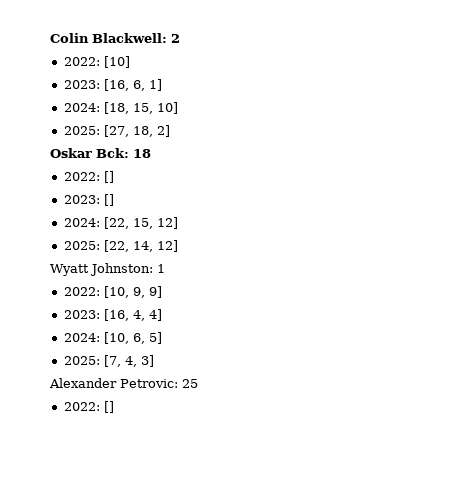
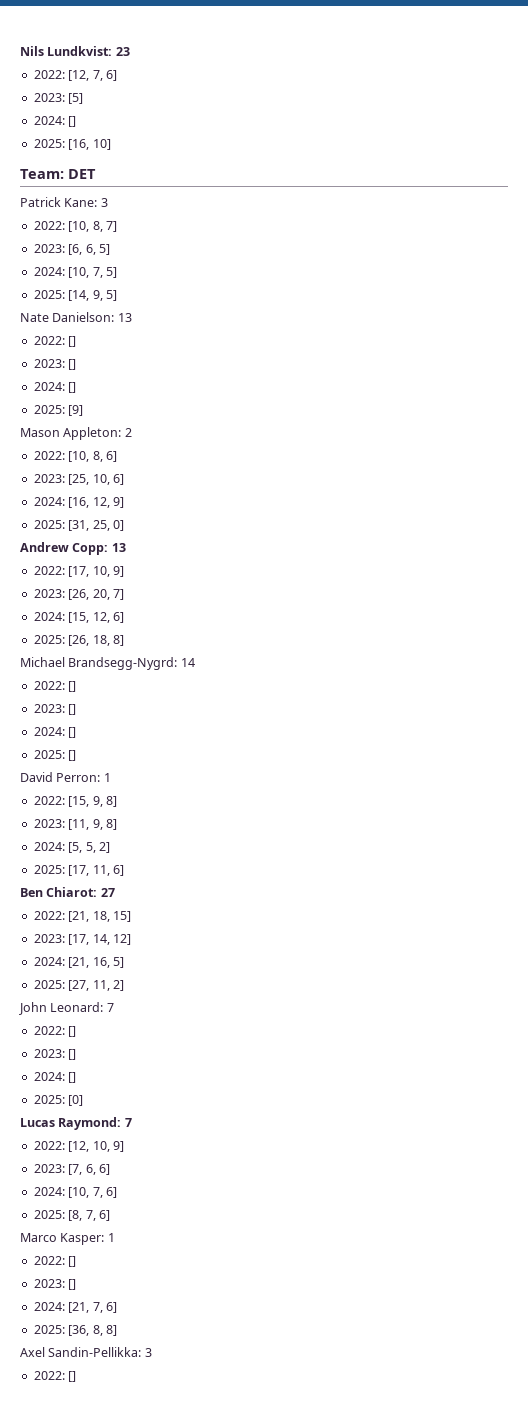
[50,33,180,43] [63,56,130,68] [63,79,162,91] [63,102,178,114] [63,125,170,137] [50,148,151,158] [63,171,114,183] [63,194,114,206] [63,217,178,229] [63,240,178,252] [50,263,165,276] [63,286,162,298] [63,309,162,321] [63,332,162,344] [63,355,154,367] [49,378,198,388] Colin Blackwell: 2 // 2022: [10] // 2023: [16, 6, 1] // 2024: [18, 15, 10] // 2025: [27, 18, 2] // Oskar Bck: 18 // 2022: [] // 2023: [] // 2024: [22, 15, 12] // 2025: [22, 14, 12] // Wyatt Johnston: 1 // 2022: [10, 9, 9] // 2023: [16, 4, 4] // 2024: [10, 6, 5] // 2025: [7, 4, 3] // Alexander Petrovic: 25 -> [20,46,130,56] [33,70,117,81] [33,93,84,104] [33,116,77,127] [33,139,111,150] [20,169,96,179] [20,197,108,207] [33,221,117,232] [33,244,110,255] [33,267,117,278] [33,290,117,301] [20,312,132,322] [33,336,77,347] [33,359,77,370] [33,382,77,393] [33,405,84,416] [20,427,132,440] [33,451,117,462] [33,474,124,485] [33,497,124,508] [33,520,124,531] [20,542,126,555] [33,566,124,577] [33,589,124,600] [33,612,124,623] [33,635,124,646] [20,657,195,670] [33,681,77,692] [33,704,77,715] [33,727,77,738] [33,750,77,761] [20,772,111,782] [33,796,117,807] [33,819,117,830] [33,842,110,853] [33,865,124,876] [20,887,115,897] [33,911,131,922] [33,934,131,945] [33,957,124,968] [33,980,124,991] [19,1002,114,1015] [33,1026,77,1037] [33,1049,77,1060] [33,1072,77,1083] [33,1095,84,1106] [20,1117,132,1130] [33,1141,124,1152] [33,1164,110,1175] [33,1187,117,1198] [33,1210,110,1221] [20,1233,115,1245] [33,1256,77,1267] [33,1279,77,1290] [33,1302,117,1313] [33,1325,117,1336] [20,1347,152,1357] Nils Lundkvist: 23 // 2022: [12, 7, 6] // 2023: [5] // 2024: [] // 2025: [16, 10] // Team: DET // Patrick Kane: 3 // 2022: [10, 8, 7] // 2023: [6, 6, 5] // 2024: [10, 7, 5] // 2025: [14, 9, 5] // Nate Danielson: 13 // 2022: [] // 2023: [] // 2024: [] // 2025: [9] // Mason Appleton: 2 // 2022: [10, 8, 6] // 2023: [25, 10, 6] // 2024: [16, 12, 9] // 2025: [31, 25, 0] // Andrew Copp: 13 // 2022: [17, 10, 9] // 2023: [26, 20, 7] // 2024: [15, 12, 6] // 2025: [26, 18, 8] // Michael Brandsegg-Nygrd: 14 // 2022: [] // 2023: [] // 2024: [] // 2025: [] // David Perron: 1 // 2022: [15, 9, 8] // 2023: [11, 9, 8] // 2024: [5, 5, 2] // 2025: [17, 11, 6] // Ben Chiarot: 27 // 2022: [21, 18, 15] // 2023: [17, 14, 12] // 2024: [21, 16, 5] // 2025: [27, 11, 2] // John Leonard: 7 // 2022: [] // 2023: [] // 2024: [] // 2025: [0] // Lucas Raymond: 7 // 2022: [12, 10, 9] // 2023: [7, 6, 6] // 2024: [10, 7, 6] // 2025: [8, 7, 6] // Marco Kasper: 1 // 2022: [] // 2023: [] // 2024: [21, 7, 6] // 2025: [36, 8, 8] // Axel Sandin-Pellikka: 3

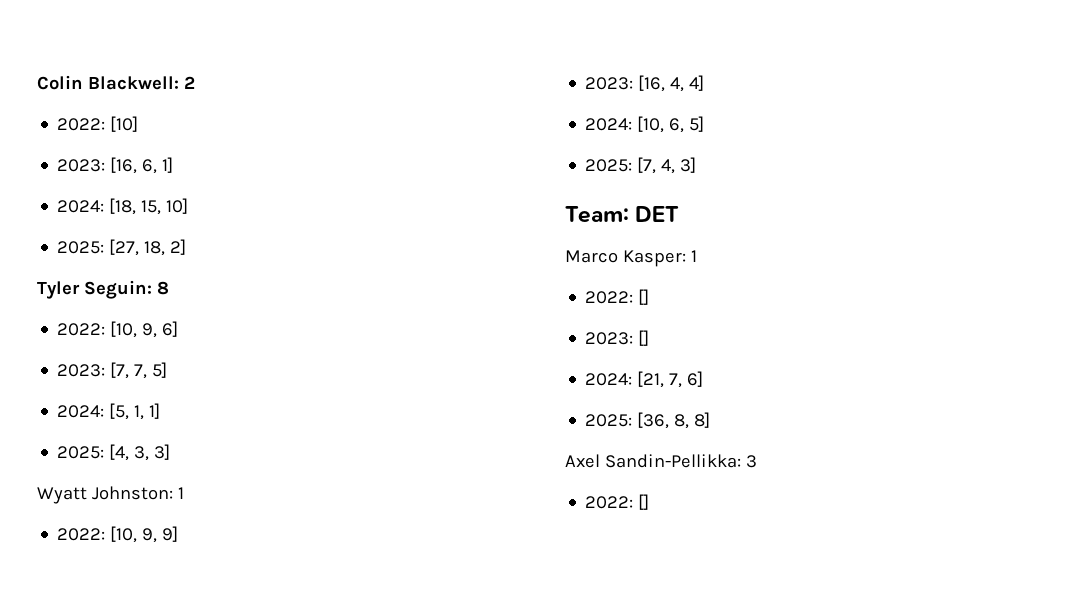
[20,46,130,56] [33,70,117,81] [33,93,84,104] [33,116,77,127] [33,139,111,150] [20,169,96,179] [20,197,108,207] [33,221,117,232] [33,244,110,255] [33,267,117,278] [33,290,117,301] [20,312,132,322] [33,336,77,347] [33,359,77,370] [33,382,77,393] [33,405,84,416] [20,427,132,440] [33,451,117,462] [33,474,124,485] [33,497,124,508] [33,520,124,531] [20,542,126,555] [33,566,124,577] [33,589,124,600] [33,612,124,623] [33,635,124,646] [20,657,195,670] [33,681,77,692] [33,704,77,715] [33,727,77,738] [33,750,77,761] [20,772,111,782] [33,796,117,807] [33,819,117,830] [33,842,110,853] [33,865,124,876] [20,887,115,897] [33,911,131,922] [33,934,131,945] [33,957,124,968] [33,980,124,991] [19,1002,114,1015] [33,1026,77,1037] [33,1049,77,1060] [33,1072,77,1083] [33,1095,84,1106] [20,1117,132,1130] [33,1141,124,1152] [33,1164,110,1175] [33,1187,117,1198] [33,1210,110,1221] Nils Lundkvist: 23 // 2022: [12, 7, 6] // 2023: [5] // 2024: [] // 2025: [16, 10] // Team: DET // Patrick Kane: 3 // 2022: [10, 8, 7] // 2023: [6, 6, 5] // 2024: [10, 7, 5] // 2025: [14, 9, 5] // Nate Danielson: 13 // 2022: [] // 2023: [] // 2024: [] // 2025: [9] // Mason Appleton: 2 // 2022: [10, 8, 6] // 2023: [25, 10, 6] // 2024: [16, 12, 9] // 2025: [31, 25, 0] // Andrew Copp: 13 // 2022: [17, 10, 9] // 2023: [26, 20, 7] // 2024: [15, 12, 6] // 2025: [26, 18, 8] // Michael Brandsegg-Nygrd: 14 // 2022: [] // 2023: [] // 2024: [] // 2025: [] // David Perron: 1 // 2022: [15, 9, 8] // 2023: [11, 9, 8] // 2024: [5, 5, 2] // 2025: [17, 11, 6] // Ben Chiarot: 27 // 2022: [21, 18, 15] // 2023: [17, 14, 12] // 2024: [21, 16, 5] // 2025: [27, 11, 2] // John Leonard: 7 // 2022: [] // 2023: [] // 2024: [] // 2025: [0] // Lucas Raymond: 7 // 2022: [12, 10, 9] // 2023: [7, 6, 6] // 2024: [10, 7, 6] // 2025: [8, 7, 6] -> [37,75,195,90] [57,116,139,132] [57,157,174,174] [57,198,189,215] [57,239,187,256] [37,280,169,299] [57,321,179,338] [57,362,168,379] [57,403,161,420] [57,444,171,461] [37,486,184,504] [57,526,179,543] [585,75,705,92] [585,116,705,133] [585,157,697,174] [565,206,680,223] Colin Blackwell: 2 // 2022: [10] // 2023: [16, 6, 1] // 2024: [18, 15, 10] // 2025: [27, 18, 2] // Tyler Seguin: 8 // 2022: [10, 9, 6] // 2023: [7, 7, 5] // 2024: [5, 1, 1] // 2025: [4, 3, 3] // Wyatt Johnston: 1 // 2022: [10, 9, 9] // 2023: [16, 4, 4] // 2024: [10, 6, 5] // 2025: [7, 4, 3] // Team: DET

